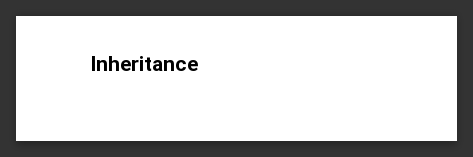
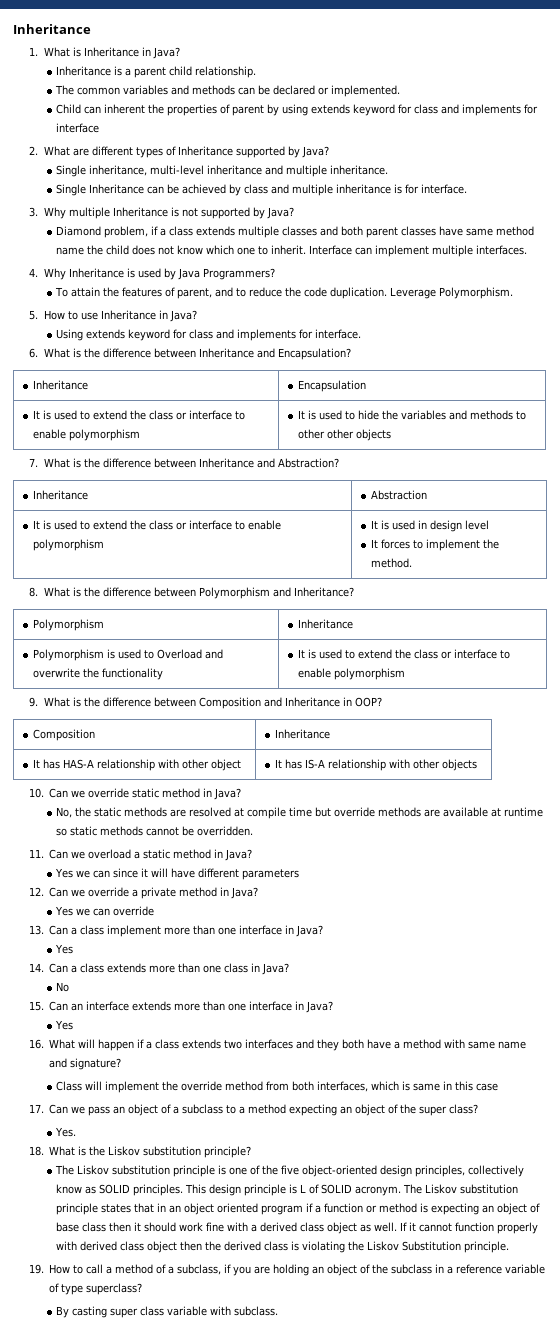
[90,56,198,71] Inheritance -> [13,24,91,34] [28,47,181,59] [56,66,257,78] [55,85,401,97] [56,104,539,116] [56,123,100,133] [28,146,330,158] [56,165,389,177] [56,184,468,196] [28,207,295,219] [56,226,535,238] [56,245,528,257] [28,268,276,280] [55,287,514,299] [28,310,198,322] [56,329,362,341] [28,348,352,360] [33,380,89,390] [298,380,367,392] [33,410,246,420] [33,429,141,441] [298,410,527,420] [298,429,392,441] [28,458,340,468] [33,490,89,500] [371,490,428,500] [33,520,282,530] [33,539,105,551] [371,520,490,532] [371,539,500,551] [371,558,413,568] [28,587,355,599] [33,619,105,631] [298,619,354,629] [33,649,224,661] [33,668,164,680] [298,649,511,659] [298,668,406,680] [28,697,383,709] [33,729,96,741] [275,729,331,739] [33,759,242,771] [275,759,478,771] [28,788,242,800] [56,807,544,819] [56,826,254,836] [28,849,253,861] [55,868,300,880] [28,887,259,899] [55,906,155,916] [28,925,324,937] [55,944,74,954] [28,963,290,975] [56,982,70,992] [28,1001,334,1013] [55,1020,74,1030] [28,1039,527,1051] [49,1058,122,1070] [56,1081,499,1093] [28,1104,479,1116] [55,1127,77,1137] [28,1146,252,1158] [55,1165,525,1177] [56,1184,519,1196] [56,1203,541,1215] [56,1222,539,1234] [56,1241,510,1253] [28,1264,546,1276] [49,1283,143,1295] [56,1306,279,1318] Inheritance // 1. What is Inheritance in Java? // Inheritance is a parent child relationship. // The common variables and methods can be declared or implemented. // Child can inherent the properties of parent by using extends keyword for class and implements for interface // 2. What are different types of Inheritance supported by Java? // Single inheritance, multi-level inheritance and multiple inheritance. // Single Inheritance can be achieved by class and multiple inheritance is for interface. // 3. Why multiple Inheritance is not supported by Java? // Diamond problem, if a class extends multiple classes and both parent classes have same method name the child does not know which one to inherit. Interface can implement multiple interfaces. // 4. Why Inheritance is used by Java Programmers? // To attain the features of parent, and to reduce the code duplication. Leverage Polymorphism. // 5. How to use Inheritance in Java? // Using extends keyword for class and implements for interface. // 6. What is the difference between Inheritance and Encapsulation? // Inheritance | Encapsulation // It is used to extend the class or interface to enable polymorphism | It is used to hide the variables and methods to other other objects // 7. What is the difference between Inheritance and Abstraction? // Inheritance | Abstraction // It is used to extend the class or interface to enable polymorphism | It is used in design level // It forces to implement the method. // 8. What is the difference between Polymorphism and Inheritance? // Polymorphism | Inheritance // Polymorphism is used to Overload and overwrite the functionality | It is used to extend the class or interface to enable polymorphism // 9. What is the difference between Composition and Inheritance in OOP? // Composition | Inheritance // It has HAS-A relationship with other object | It has IS-A relationship with other objects // 10. Can we override static method in Java? // No, the static methods are resolved at compile time but override methods are available at runtime so static methods cannot be overridden. // 11. Can we overload a static method in Java? // Yes we can since it will have different parameters // 12. Can we override a private method in Java? // Yes we can override // 13. Can a class implement more than one interface in Java? // Yes // 14. Can a class extends more than one class in Java? // No // 15. Can an interface extends more than one interface in Java? // Yes // 16. What will happen if a class extends two interfaces and they both have a method with same name and signature? // Class will implement the override method from both interfaces, which is same in this case // 17. Can we pass an object of a subclass to a method expecting an object of the super class? // Yes. // 18. What is the Liskov substitution principle? // The Liskov substitution principle is one of the five object-oriented design principles, collectively know as SOLID principles. This design principle is L of SOLID acronym. The Liskov substitution principle states that in an object oriented program if a function or method is expecting an object of base class then it should work fine with a derived class object as well. If it cannot function properly with derived class object then the derived class is violating the Liskov Substitution principle. // 19. How to call a method of a subclass, if you are holding an object of the subclass in a reference variable of type superclass? // By casting super class variable with subclass.

